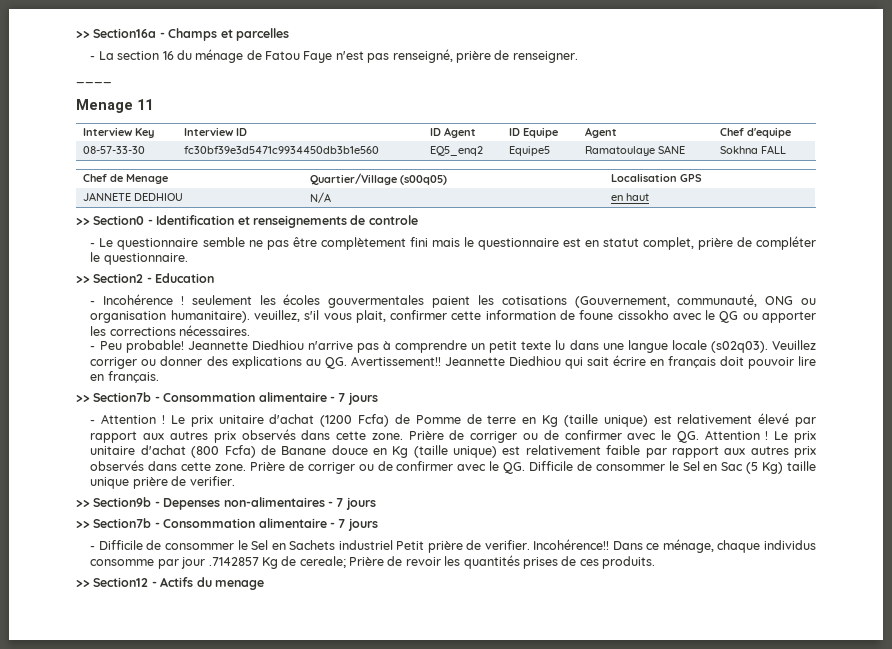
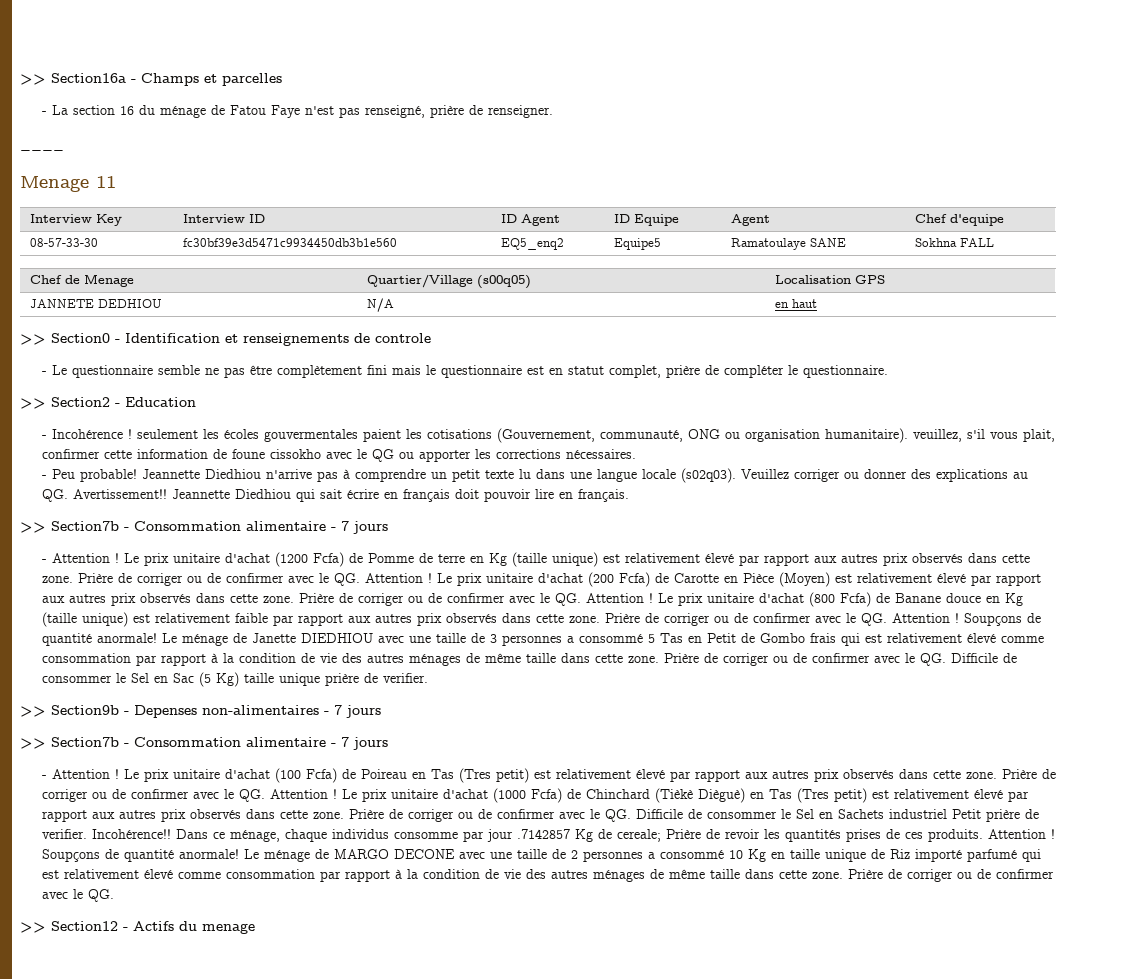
(186, 450) none -> [587,572,1041,587] [41,593,804,606] (200 Fcfa) de Carotte en Pièce (Moyen) est relativement élevé par rapport aux autres prix observés dans cette zone. Prière de corriger ou de confirmer avec le QG. Attention ! Le prix unitaire d'achat
(526, 468) none -> [891,613,1041,626] [41,633,1044,646] [41,653,946,666] Attention ! Soupçons de quantité anormale! Le ménage de Janette DIEDHIOU avec une taille de 3 personnes a consommé 5 Tas en Petit de Gombo frais qui est relativement élevé comme consommation par rapport à la condition de vie des autres ménages de même taille dans cette zone. Prière de corriger ou de confirmer avec le QG.
(96, 548) none -> [51,768,1056,783] [41,788,1029,803] [41,809,631,822] Attention ! Le prix unitaire d'achat (100 Fcfa) de Poireau en Tas (Tres petit) est relativement élevé par rapport aux autres prix observés dans cette zone. Prière de corriger ou de confirmer avec le QG. Attention ! Le prix unitaire d'achat (1000 Fcfa) de Chinchard (Tièkè Dièguè) en Tas (Tres petit) est relativement élevé par rapport aux autres prix observés dans cette zone. Prière de corriger ou de confirmer avec le QG.
(656, 562) none -> [987,829,1055,839] [41,849,1041,862] [41,869,1054,882] [41,889,114,902] Attention ! Soupçons de quantité anormale! Le ménage de MARGO DECONE avec une taille de 2 personnes a consommé 10 Kg en taille unique de Riz importé parfumé qui est relativement élevé comme consommation par rapport à la condition de vie des autres ménages de même taille dans cette zone. Prière de corriger ou de confirmer avec le QG.

